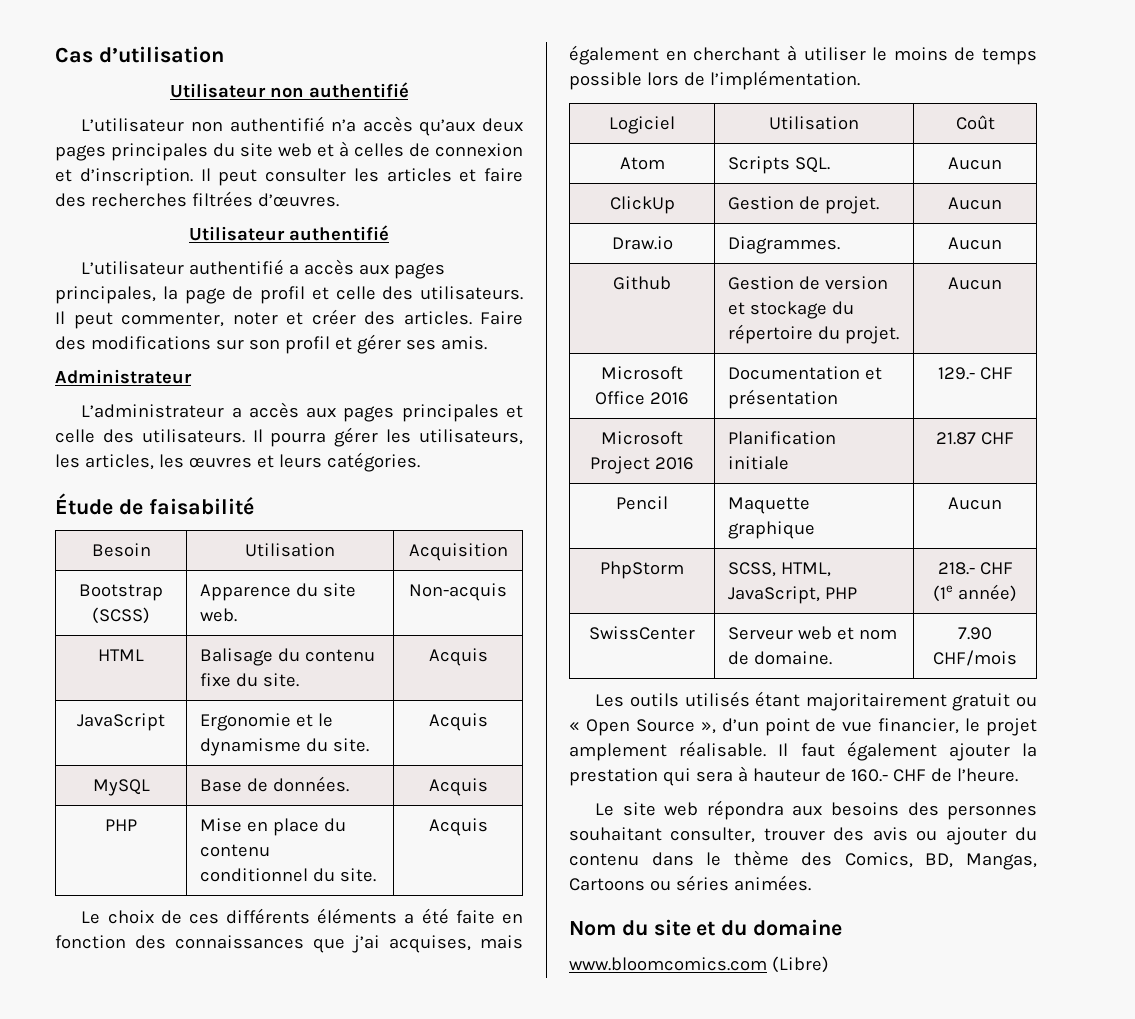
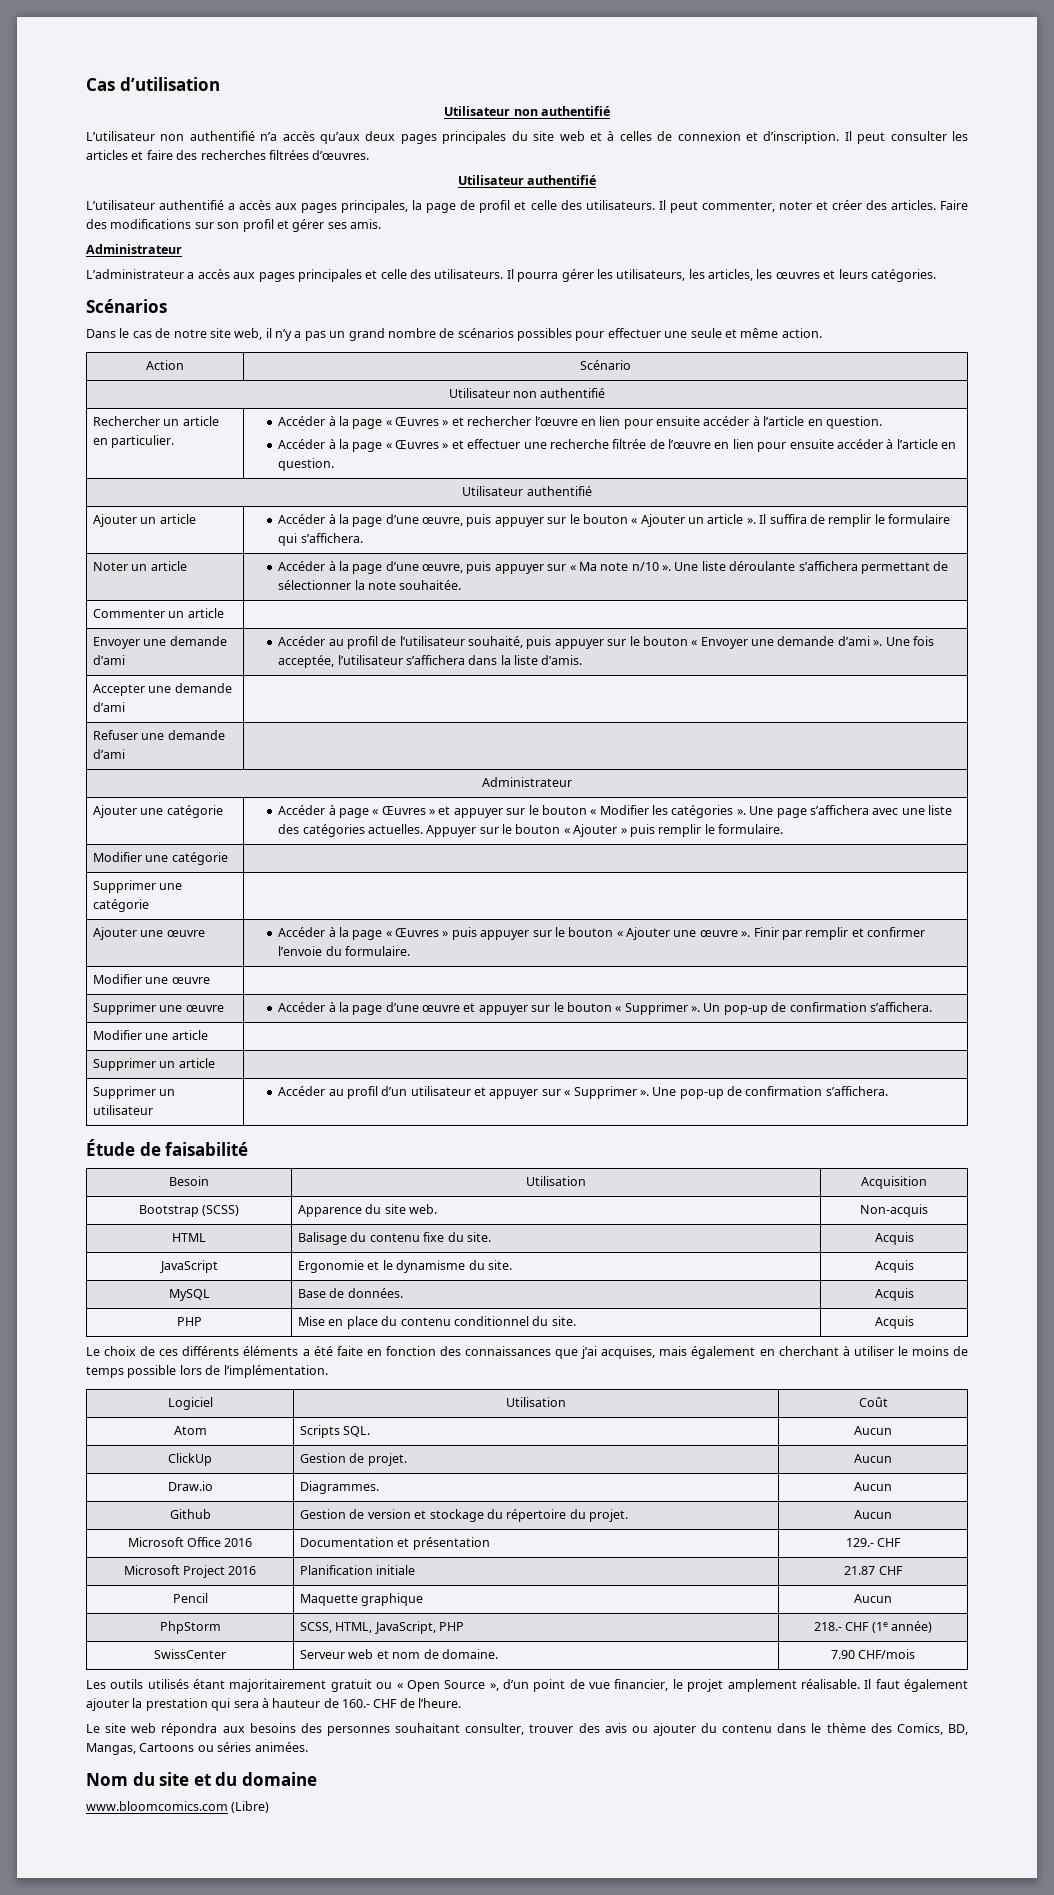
(420, 462) none -> [86,299,167,313] [86,328,822,341] [146,360,184,370] [580,360,631,370] [448,388,606,398] [93,416,219,426] [93,435,175,448] [278,416,882,429] [278,439,957,452] [278,458,335,471] [462,486,592,496] [93,514,196,527] [278,514,951,527] [278,533,363,546] [93,561,187,571] [278,561,949,574] [278,580,462,590] [93,608,224,618] [93,636,227,649] [93,655,126,665] [278,636,934,649] [278,655,583,668] [93,683,232,696] [93,702,126,712] [93,730,225,740] [93,749,126,759] [482,777,572,787] [93,805,223,818] [278,805,953,818] [278,824,784,837] [93,852,228,865] [93,880,183,893] [93,899,150,912] [93,927,205,940] [278,927,926,940] [278,946,410,956] [93,974,210,984] [93,1002,224,1015] [278,1002,932,1015] [93,1030,208,1040] [93,1058,215,1071] [93,1086,176,1099] [93,1105,154,1115] [278,1086,888,1099] // Scénarios // Dans le cas de notre site web, il n’y a pas un grand nombre de scénarios possibles pour effectuer une seule et même action. // Action | Scénario // Utilisateur non authentifié // Rechercher un article en particulier. | Accéder à la page « Œuvres » et rechercher l’œuvre en lien pour ensuite accéder à l’article en question. // Accéder à la page « Œuvres » et effectuer une recherche filtrée de l’œuvre en lien pour ensuite accéder à l’article en question. // Utilisateur authentifié // Ajouter un article | Accéder à la page d’une œuvre, puis appuyer sur le bouton « Ajouter un article ». Il suffira de remplir le formulaire qui s’affichera. // Noter un article | Accéder à la page d’une œuvre, puis appuyer sur « Ma note n/10 ». Une liste déroulante s’affichera permettant de sélectionner la note souhaitée. // Commenter un article | // Envoyer une demande d’ami | Accéder au profil de l’utilisateur souhaité, puis appuyer sur le bouton « Envoyer une demande d’ami ». Une fois acceptée, l’utilisateur s’affichera dans la liste d’amis. // Accepter une demande d’ami | // Refuser une demande d’ami | // Administrateur // Ajouter une catégorie | Accéder à page « Œuvres » et appuyer sur le bouton « Modifier les catégories ». Une page s’affichera avec une liste des catégories actuelles. Appuyer sur le bouton « Ajouter » puis remplir le formulaire. // Modifier une catégorie | // Supprimer une catégorie | // Ajouter une œuvre | Accéder à la page « Œuvres » puis appuyer sur le bouton « Ajouter une œuvre ». Finir par remplir et confirmer l’envoie du formulaire. // Modifier une œuvre | // Supprimer une œuvre | Accéder à la page d’une œuvre et appuyer sur le bouton « Supprimer ». Un pop-up de confirmation s’affichera. // Modifier une article | // Supprimer un article | // Supprimer un utilisateur | Accéder au profil d’un utilisateur et appuyer sur « Supprimer ». Une pop-up de confirmation s’affichera.

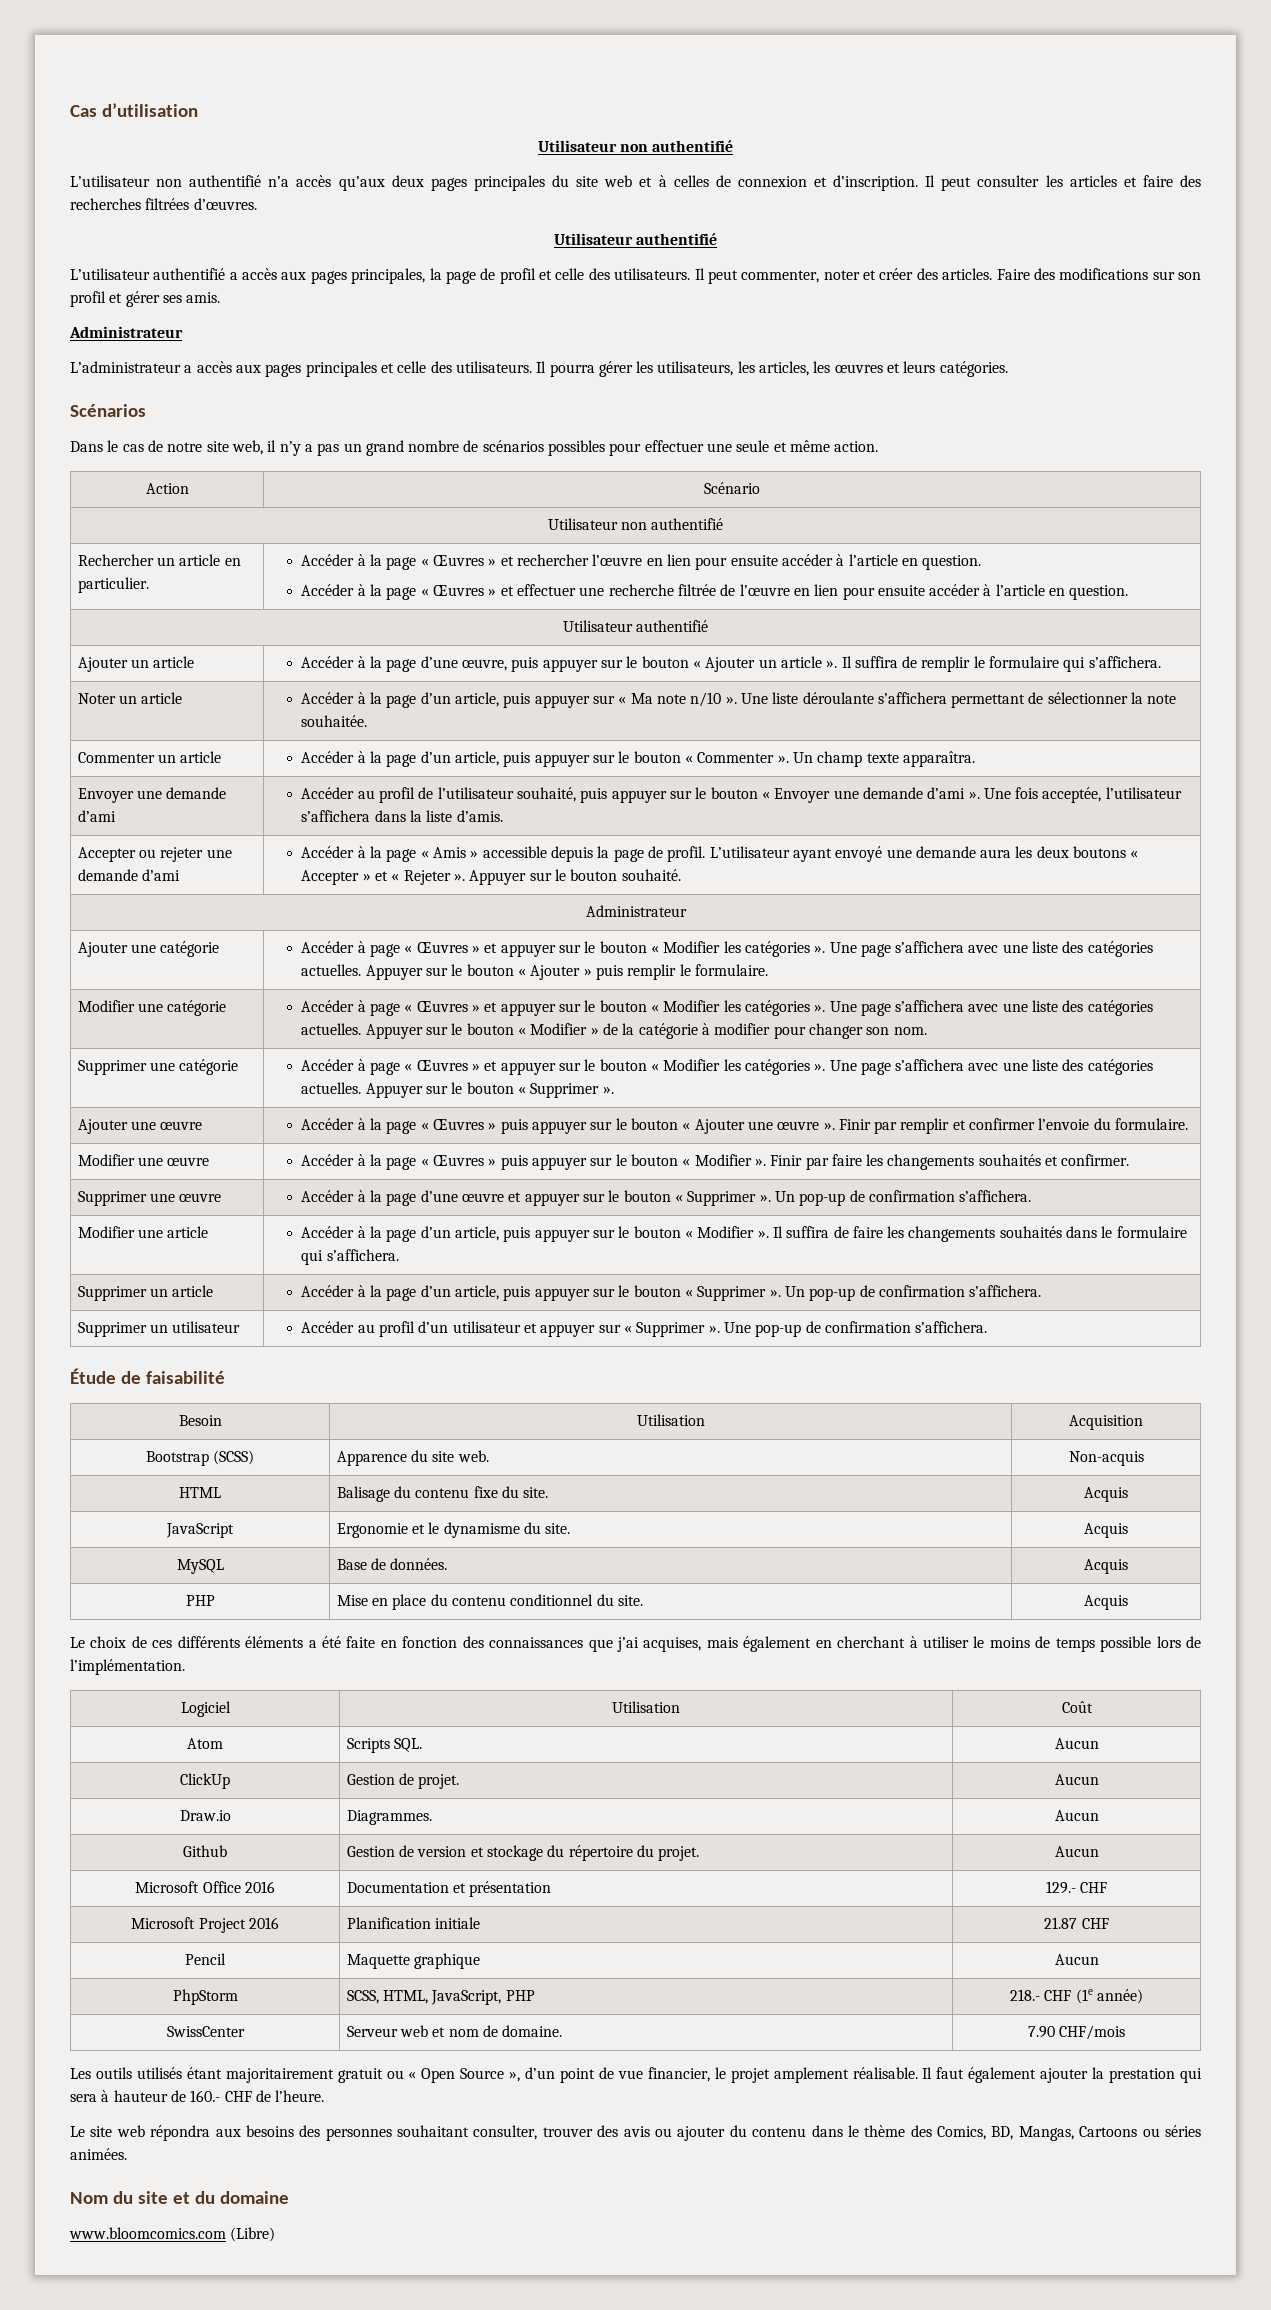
[385,561,464,573] d’une œuvre, -> [420,692,500,707] d’un article,
(224, 613) none -> [301,751,975,767] Accéder à la page d’un article, puis appuyer sur le bouton « Commenter ». Un champ texte apparaîtra.
[148,683,232,693] [93,702,126,712] [93,730,225,740] [93,749,126,759] une demande d’ami | // Refuser une demande d’ami | -> [139,847,232,862] [77,869,181,881] [301,846,1139,862] [301,869,681,885] ou rejeter une demande d’ami | Accéder à la page « Amis » accessible depuis la page de profil. L’utilisateur ayant envoyé une demande aura les deux boutons « Accepter » et « Rejeter ». Appuyer sur le bouton souhaité.
[93,880,183,893] [93,899,150,912] // Supprimer une catégorie | -> [301,1000,1153,1016] [301,1023,927,1039] [77,1059,239,1075] [301,1059,1153,1075] [301,1082,614,1098] Accéder à page « Œuvres » et appuyer sur le bouton « Modifier les catégories ». Une page s’affichera avec une liste des catégories actuelles. Appuyer sur le bouton « Modifier » de la catégorie à modifier pour changer son nom. // Supprimer une catégorie | Accéder à page « Œuvres » et appuyer sur le bouton « Modifier les catégories ». Une page s’affichera avec une liste des catégories actuelles. Appuyer sur le bouton « Supprimer ».
(210, 980) none -> [301,1154,1130,1170] Accéder à la page « Œuvres » puis appuyer sur le bouton « Modifier ». Finir par faire les changements souhaités et confirmer.
[93,1058,215,1071] // Supprimer un article | -> [301,1226,1187,1242] [301,1249,399,1265] [77,1285,214,1301] [301,1285,1042,1301] Accéder à la page d’un article, puis appuyer sur le bouton « Modifier ». Il suffira de faire les changements souhaités dans le formulaire qui s’affichera. // Supprimer un article | Accéder à la page d’un article, puis appuyer sur le bouton « Supprimer ». Un pop-up de confirmation s’affichera.

